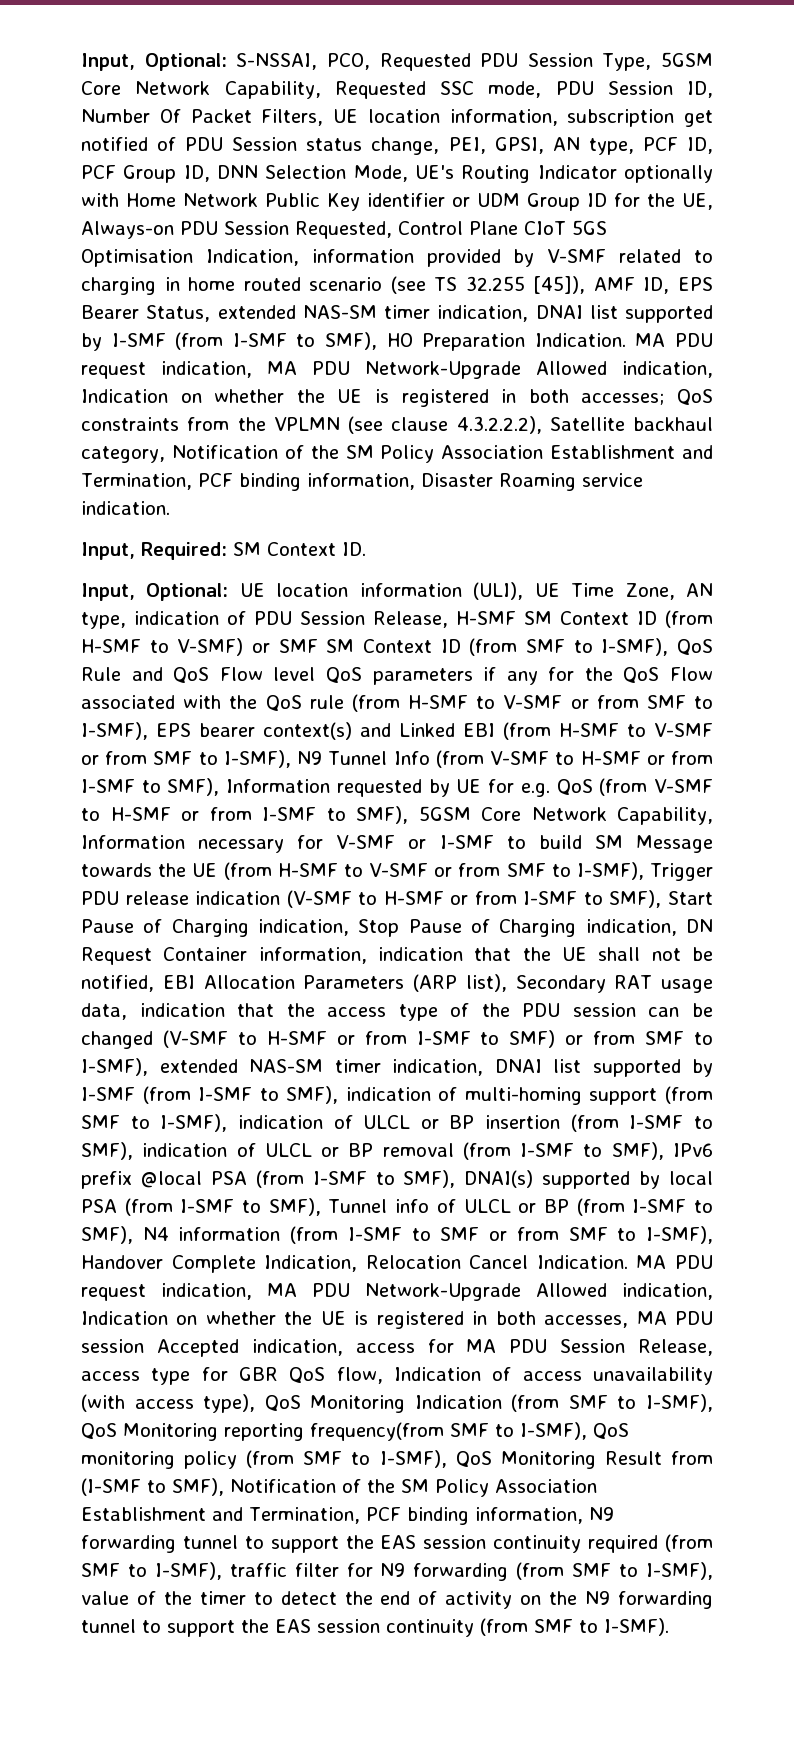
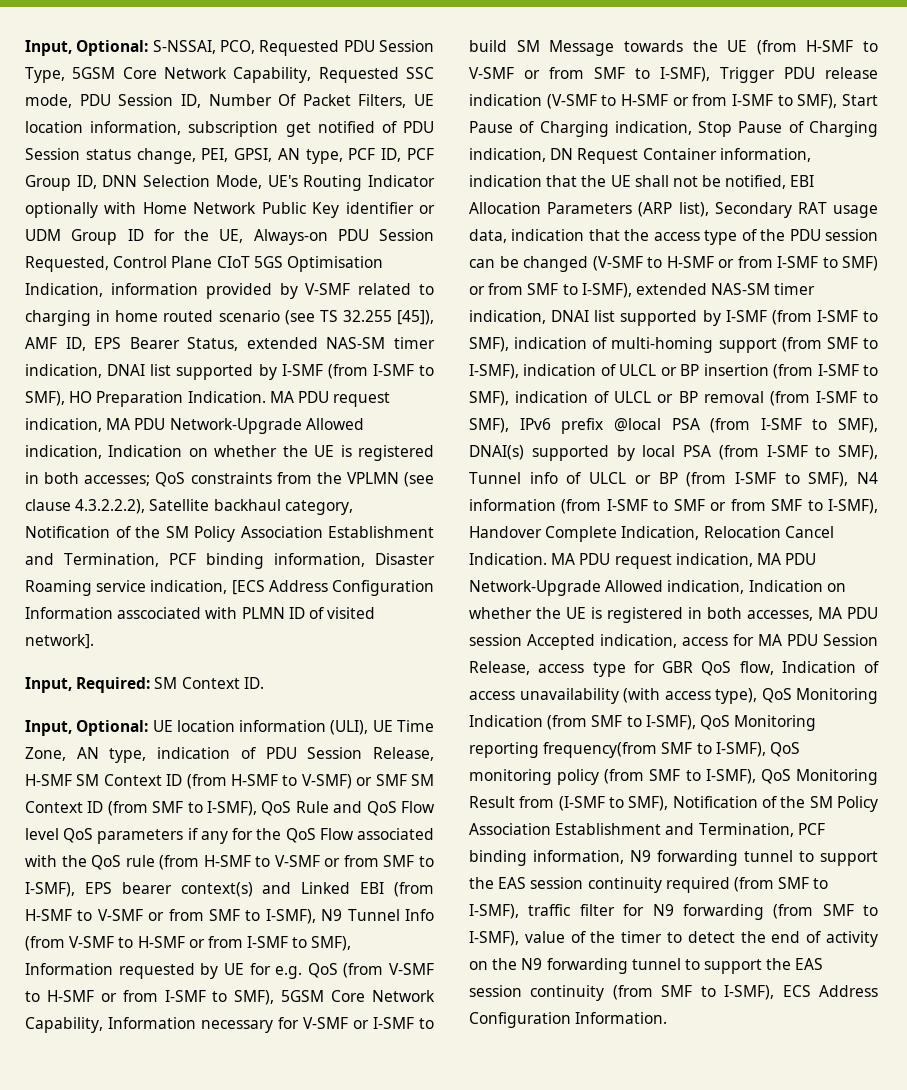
[81,501,170,515] indication. -> [150,580,434,596] [25,607,376,619] [25,634,94,649] indication, [ECS Address Configuration Information asscociated with PLMN ID of visited network].
[604,1618,669,1636] I-SMF). -> [724,985,878,1000] [469,1012,668,1028] I-SMF), ECS Address Configuration Information.

